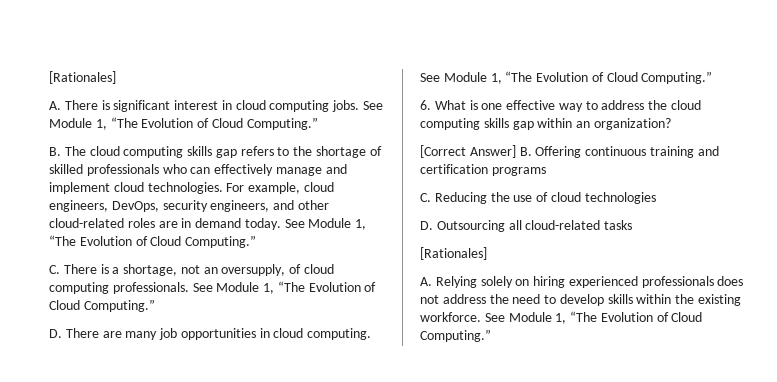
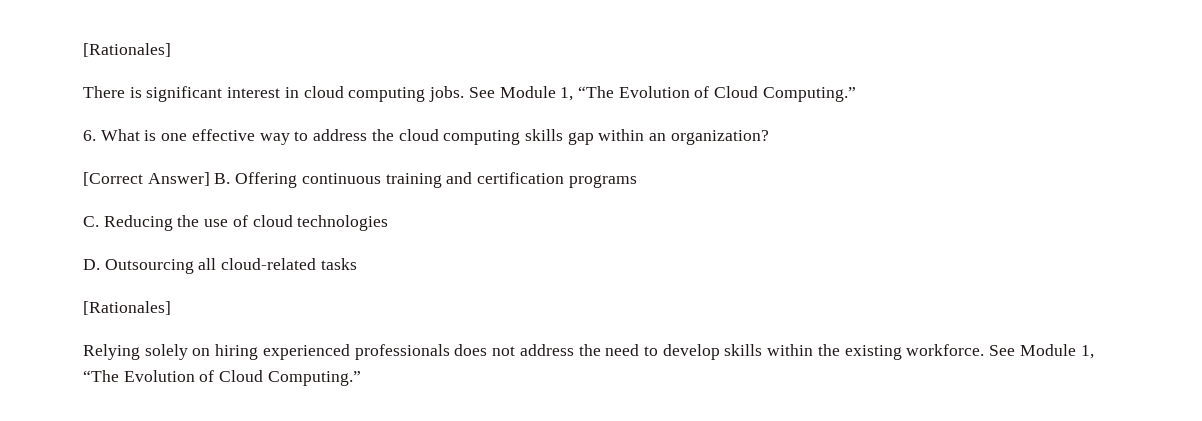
[49,71,116,84] [49,101,61,110] [Rationales] // A. -> [83,43,171,57] [Rationales] //
[49,146,382,158] [49,164,347,176] [49,182,334,194] [49,200,329,212] [49,218,367,230] [49,235,257,248] [49,264,335,276] [49,281,377,294] [49,299,155,312] [49,328,372,340] [420,71,713,84] // B. The cloud computing skills gap refers to the shortage of skilled professionals who can effectively manage and implement cloud technologies. For example, cloud engineers, DevOps, security engineers, and other cloud-related roles are in demand today. See Module 1, “The Evolution of Cloud Computing.” // C. There is a shortage, not an oversupply, of cloud computing professionals. See Module 1, “The Evolution of Cloud Computing.” // D. There are many job opportunities in cloud computing. See Module 1, “The Evolution of Cloud Computing.” -> (856, 94) none
[420,277,432,286] A. -> (171, 308) none

